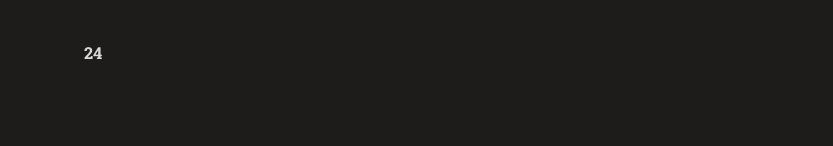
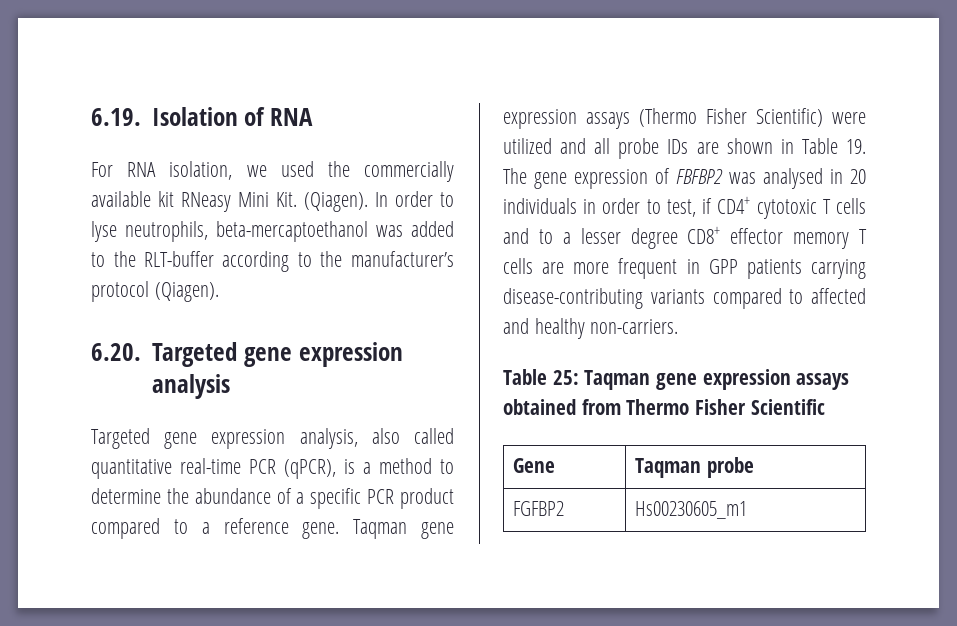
[84,47,102,59] 24 -> [91,107,313,126] [91,161,454,182] [91,191,454,212] [91,221,454,242] [91,251,454,272] [91,281,219,302] [91,342,403,367] [151,374,230,399] [91,428,454,449] [91,458,454,479] [91,488,454,509] [91,518,454,539] [503,108,866,129] [503,138,866,159] [503,168,866,189] [503,196,866,219] [503,226,867,249] [503,258,866,279] [503,288,866,309] [503,318,679,339] [503,369,850,390] [503,399,825,415] [513,458,556,473] [635,457,754,478] [513,501,565,516] [635,501,748,519] 6.19. Isolation of RNA // For RNA isolation, we used the commercially available kit RNeasy Mini Kit. (Qiagen). In order to lyse neutrophils, beta-mercaptoethanol was added to the RLT-buffer according to the manufacturer’s protocol (Qiagen). // 6.20. Targeted gene expression analysis // Targeted gene expression analysis, also called quantitative real-time PCR (qPCR), is a method to determine the abundance of a specific PCR product compared to a reference gene. Taqman gene expression assays (Thermo Fisher Scientific) were utilized and all probe IDs are shown in Table 19. The gene expression of FBFBP2 was analysed in 20 individuals in order to test, if CD4+ cytotoxic T cells and to a lesser degree CD8+ effector memory T cells are more frequent in GPP patients carrying disease-contributing variants compared to affected and healthy non-carriers. // Table 25: Taqman gene expression assays obtained from Thermo Fisher Scientific // Gene | Taqman probe // FGFBP2 | Hs00230605_m1

